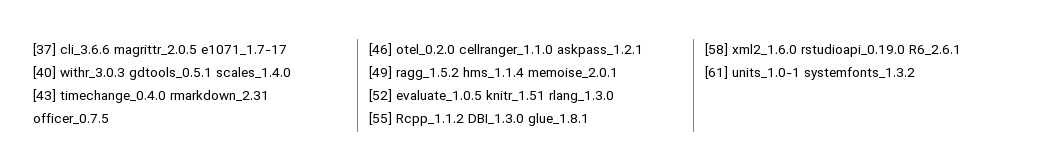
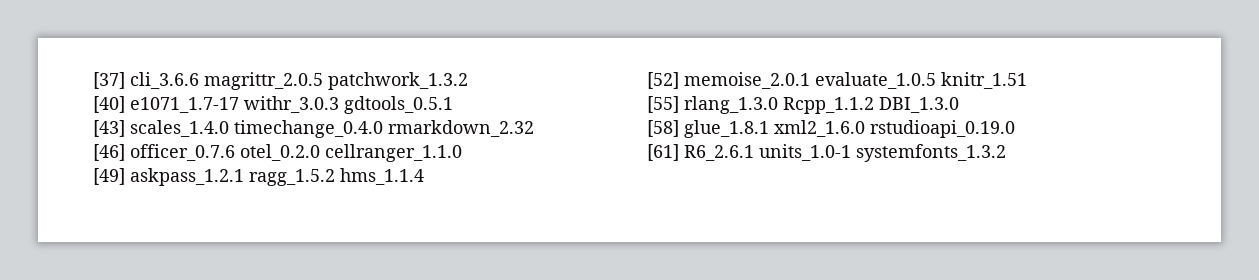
[201,45,287,55] e1071_1.7-17 -> [328,72,468,90] patchwork_1.3.2
(56, 72) none -> [130,97,239,113] e1071_1.7-17
[216,67,291,78] scales_1.4.0 -> (453, 105) none
[60,90,269,103] [33,113,109,124] timechange_0.4.0 rmarkdown_2.31 officer_0.7.5 -> [130,120,534,138] scales_1.4.0 timechange_0.4.0 rmarkdown_2.32
(392, 49) none -> [130,144,235,161] officer_0.7.6
[557,44,643,57] askpass_1.2.1 -> (462, 153) none
(392, 72) none -> [130,168,244,186] askpass_1.2.1
[528,68,618,78] memoise_2.0.1 -> (424, 176) none
(392, 95) none -> [684,72,810,89] memoise_2.0.1
[549,90,614,103] rlang_1.3.0 -> (1027, 80) none
(392, 118) none -> [684,96,778,114] rlang_1.3.0
[528,113,589,126] glue_1.8.1 -> (959, 105) none
(728, 49) none -> [684,120,769,138] glue_1.8.1
[909,45,961,55] R6_2.6.1 -> (1015, 129) none
(728, 72) none -> [684,145,754,161] R6_2.6.1

